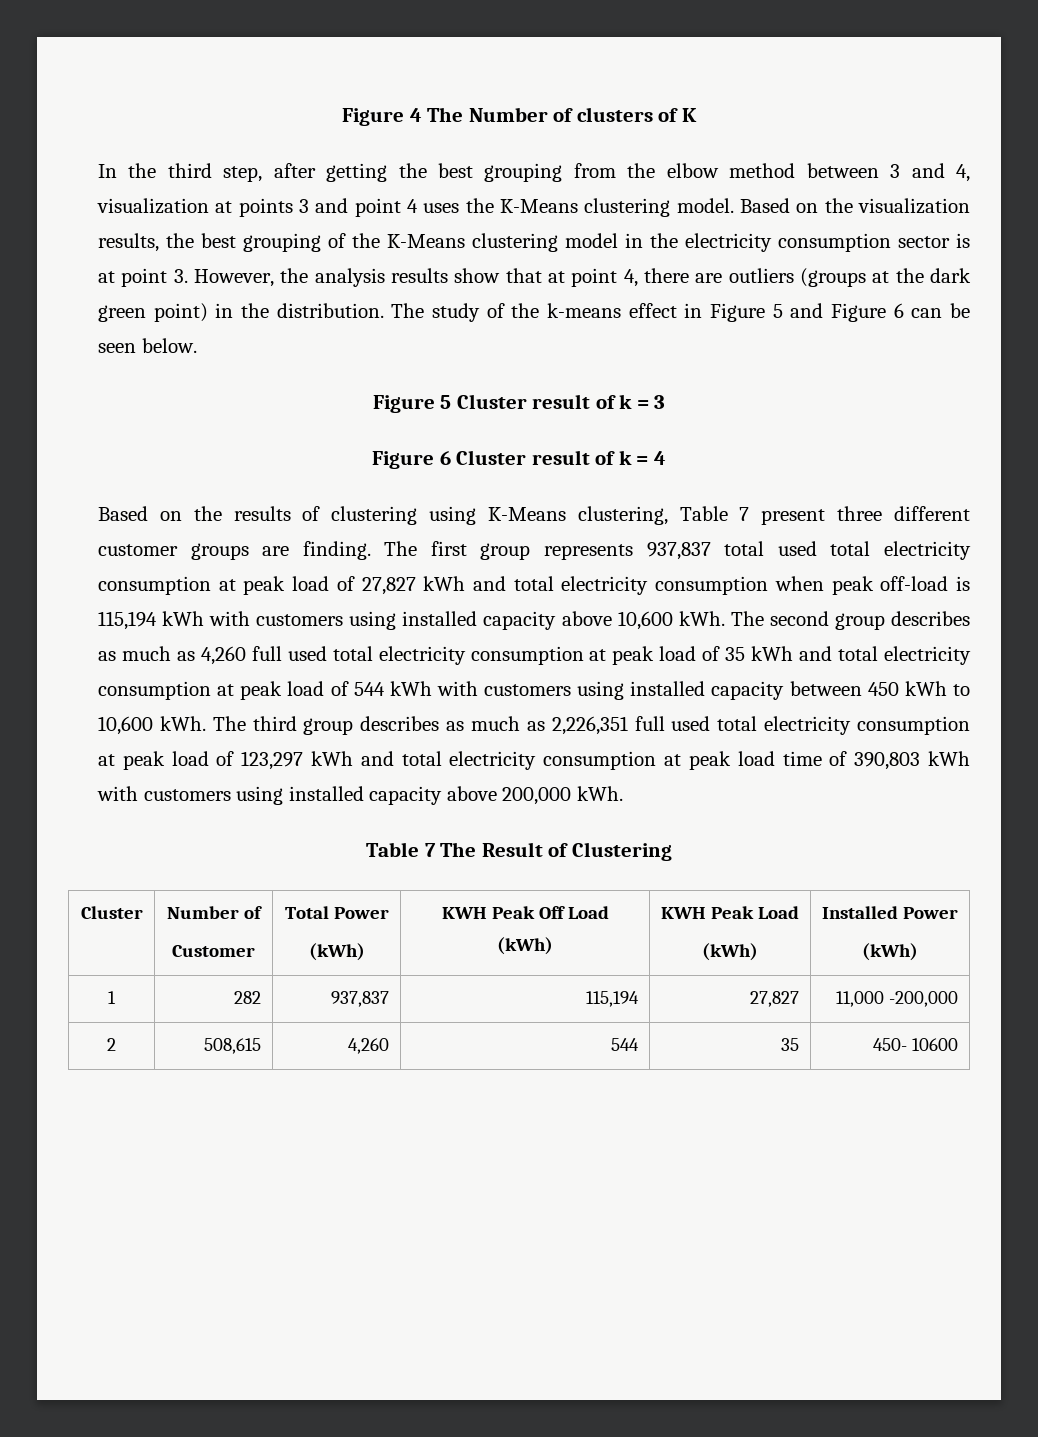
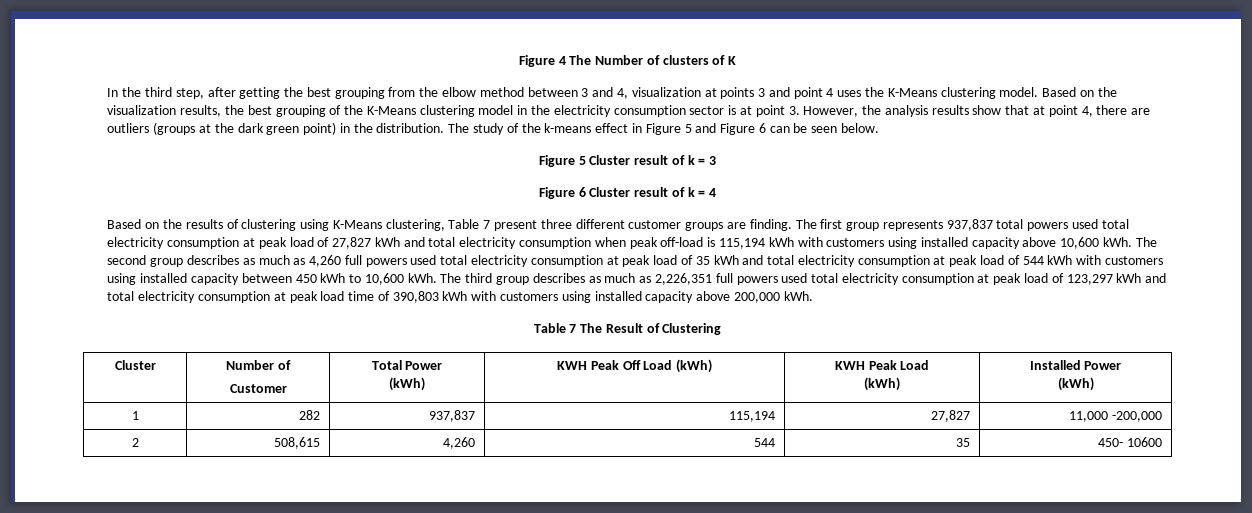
(765, 548) none -> [1027,222,1069,231] powers
(282, 653) none -> [365,258,407,267] powers
(665, 723) none -> [736,276,778,285] powers

